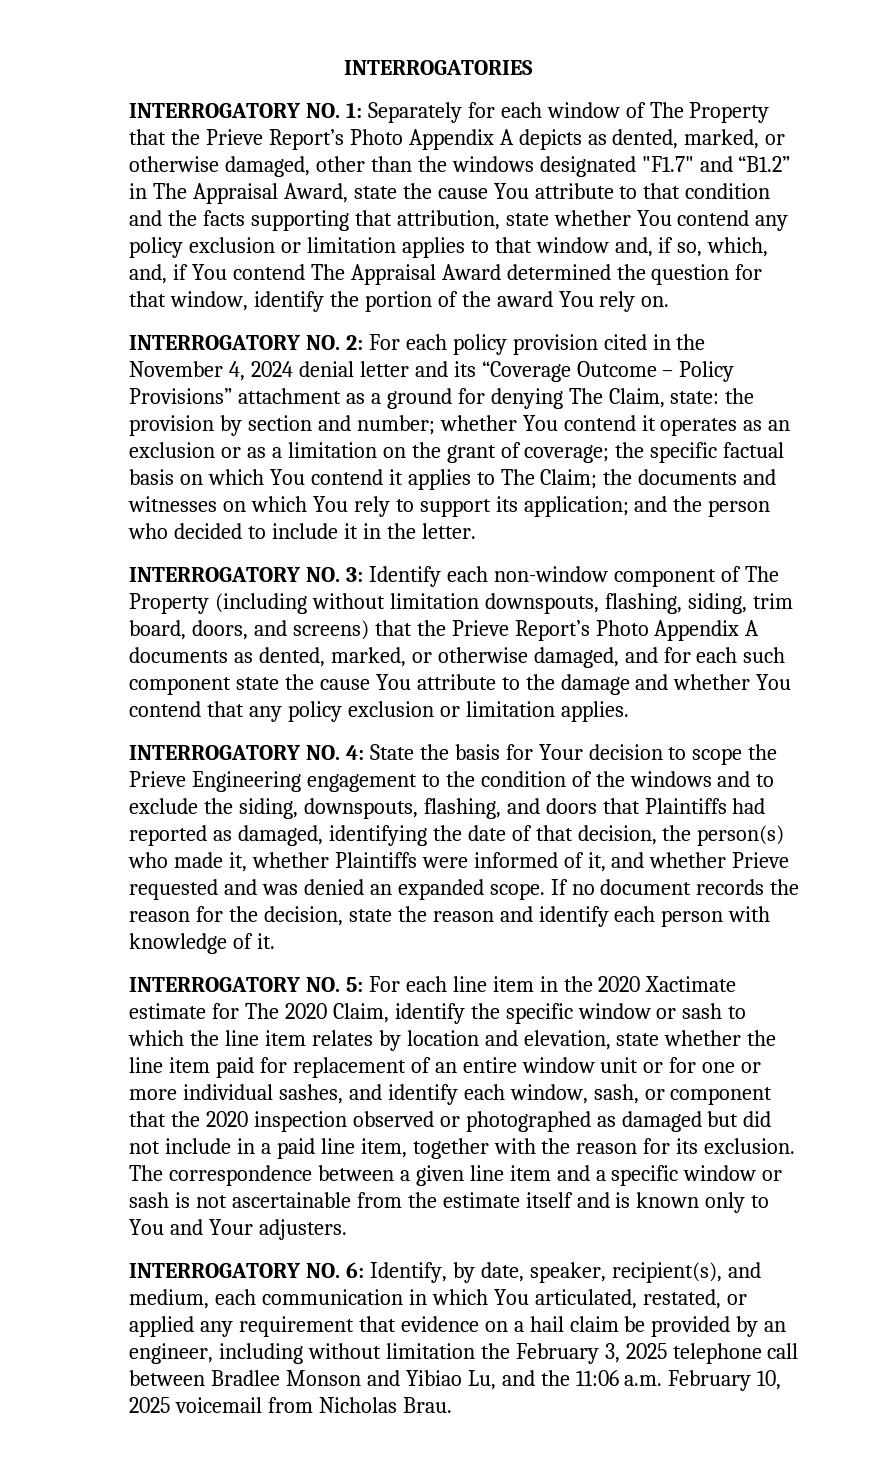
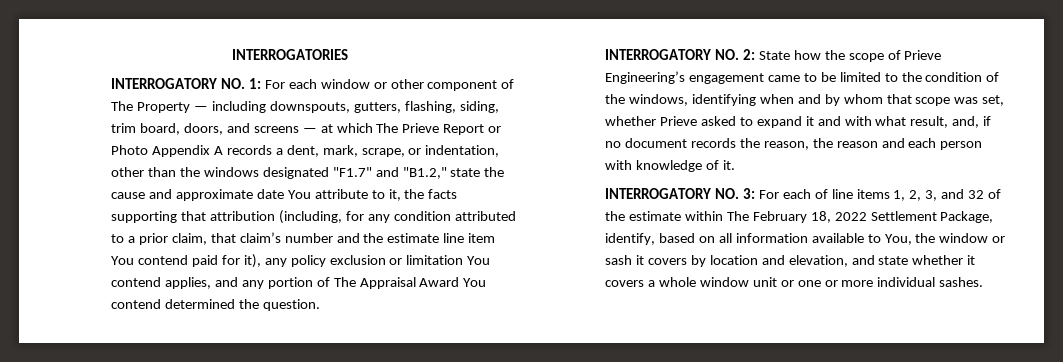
[367,102,770,123] [128,129,786,150] [128,156,310,177] Separately for each window of The Property that the Prieve Report’s Photo Appendix A depicts as dented, marked, or otherwise damaged, -> [264,79,515,91] [111,101,499,113] [111,123,502,135] [111,145,500,157] For each window or other component of The Property — including downspouts, gutters, flashing, siding, trim board, doors, and screens — at which The Prieve Report or Photo Appendix A records a dent, mark, scrape, or indentation,
[738,156,791,172] [128,183,771,204] [128,210,789,231] [128,237,769,258] [128,264,763,285] [128,291,670,312] [128,334,706,355] [128,361,735,382] [128,388,755,409] [128,415,791,436] [128,442,785,463] [128,469,777,490] [127,496,771,517] [127,523,476,539] [128,566,779,587] [128,593,793,614] [128,620,760,641] [128,647,786,668] [128,674,792,695] [128,701,629,722] [128,744,778,765] [128,771,417,792] “B1.2” in The Appraisal Award, state the cause You attribute to that condition and the facts supporting that attribution, state whether You contend any policy exclusion or limitation applies to that window and, if so, which, and, if You contend The Appraisal Award determined the question for that window, identify the portion of the award You rely on. // INTERROGATORY NO. 2: For each policy provision cited in the November 4, 2024 denial letter and its “Coverage Outcome – Policy Provisions” attachment as a ground for denying The Claim, state: the provision by section and number; whether You contend it operates as an exclusion or as a limitation on the grant of coverage; the specific factual basis on which You contend it applies to The Claim; the documents and witnesses on which You rely to support its application; and the person who decided to include it in the letter. // INTERROGATORY NO. 3: Identify each non-window component of The Property (including without limitation downspouts, flashing, siding, trim board, doors, and screens) that the Prieve Report’s Photo Appendix A documents as dented, marked, or otherwise damaged, and for each such component state the cause You attribute to the damage and whether You contend that any policy exclusion or limitation applies. // INTERROGATORY NO. 4: State the basis for Your decision to scope the Prieve Engineering engagement -> [402,167,505,179] [111,189,458,201] [111,210,516,224] [111,232,496,245] [111,254,491,268] [111,277,487,289] [111,299,320,311] [605,49,942,62] [605,71,881,84] "B1.2," state the cause and approximate date You attribute to it, the facts supporting that attribution (including, for any condition attributed to a prior claim, that claim’s number and the estimate line item You contend paid for it), any policy exclusion or limitation You contend applies, and any portion of The Appraisal Award You contend determined the question. // INTERROGATORY NO. 2: State how the scope of Prieve Engineering’s engagement came to be limited
[629,771,775,787] [128,798,766,819] [128,825,785,846] [127,852,790,872] [128,879,800,900] [128,906,392,926] windows and to exclude the siding, downspouts, flashing, and doors that Plaintiffs had reported as damaged, identifying the date of that decision, the person(s) who made it, whether Plaintiffs were informed of it, and whether Prieve requested and was denied an expanded scope. If no document records the reason for the decision, state -> [629,94,1005,106] [605,116,992,128] [605,138,809,150] windows, identifying when and by whom that scope was set, whether Prieve asked to expand it and with what result, and, if no document records the reason,
[538,906,609,927] identify -> (905, 143) none
[345,976,737,992] [128,1003,747,1024] [127,1030,373,1046] 5: For each line item in the 2020 Xactimate estimate for The 2020 Claim, identify the specific window or sash to which the line item relates -> [742,188,1001,201] [605,211,994,223] [605,233,1006,245] [605,255,687,265] 3: For each of line items 1, 2, 3, and 32 of the estimate within The February 18, 2022 Settlement Package, identify, based on all information available to You, the window or sash it covers
[616,1030,777,1046] [128,1057,517,1078] state whether the line item paid for replacement of an entire -> [851,255,976,265] [605,277,696,287] and state whether it covers a whole
[669,1057,697,1073] for -> (794, 283) none
[278,1084,773,1105] [128,1111,772,1132] [128,1138,796,1159] [128,1165,783,1186] [128,1192,770,1213] [128,1219,347,1240] [128,1262,761,1283] [128,1289,747,1309] [128,1316,787,1337] [128,1343,799,1364] [128,1370,782,1391] [128,1397,452,1413] sashes, and identify each window, sash, or component that the 2020 inspection observed or photographed as damaged but did not include in a paid line item, together with the reason for its exclusion. The correspondence between a given line item and a specific window or sash is not ascertainable from the estimate itself and is known only to You and Your adjusters. // INTERROGATORY NO. 6: Identify, by date, speaker, recipient(s), and medium, each communication in which You articulated, restated, or applied any requirement that evidence on a hail claim be provided by an engineer, including without limitation the February 3, 2025 telephone call between Bradlee Monson and Yibiao Lu, and the 11:06 a.m. February 10, 2025 voicemail from Nicholas Brau. -> [939,277,984,287] sashes.

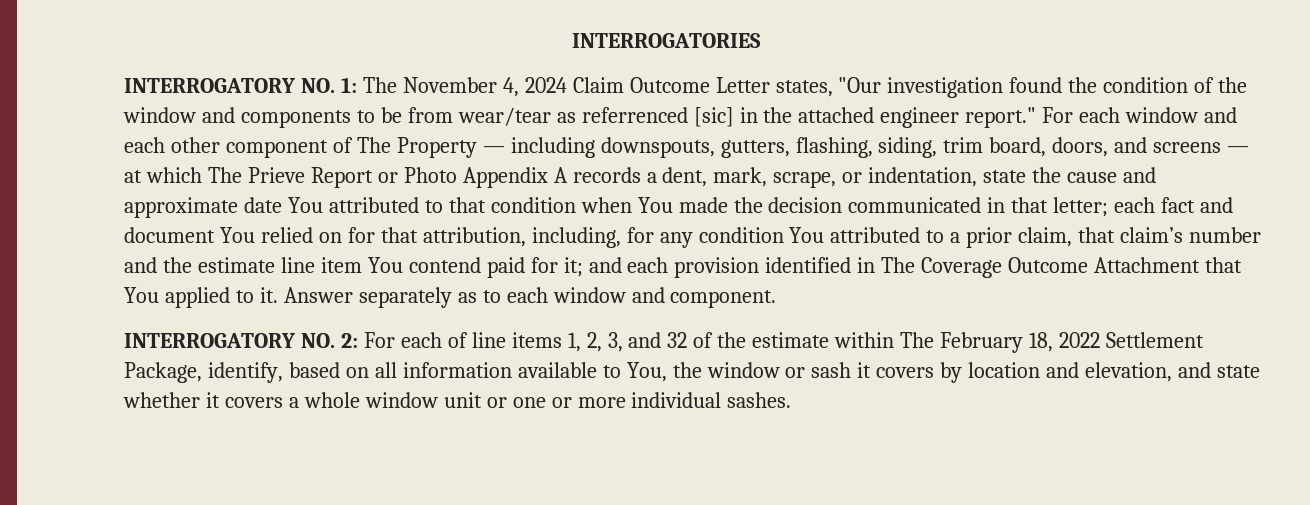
(261, 83) none -> [362,77,1248,98] [123,107,1037,128] The November 4, 2024 Claim Outcome Letter states, "Our investigation found the condition of the window and components to be from wear/tear as referrenced [sic] in the attached engineer report."
[373,82,387,89] or -> [1204,107,1238,123] [124,137,166,153] and each
[111,167,447,179] other than the windows designated "F1.7" and "B1.2," -> (978, 177) none
[314,189,458,201] [111,210,342,224] attribute to it, the facts supporting that attribution (including, -> [328,197,1234,217] [124,227,621,248] attributed to that condition when You made the decision communicated in that letter; each fact and document You relied on for that attribution, including,
(451, 216) none -> [789,227,825,243] You
[243,254,491,268] [111,277,487,289] [111,299,320,311] [605,49,942,62] [605,71,1000,84] [605,94,1005,106] [605,116,992,128] [605,138,983,150] [605,160,735,172] [605,188,755,199] it), any policy exclusion or limitation You contend applies, and any portion of The Appraisal Award You contend determined the question. // INTERROGATORY NO. 2: State how the scope of Prieve Engineering’s engagement came to be limited to the condition of the windows, identifying when and by whom that scope was set, whether Prieve asked to expand it and with what result, and, if no document records the reason, the reason and each person with knowledge of it. // INTERROGATORY NO. 3: -> [563,257,1242,278] [124,287,777,308] [124,333,358,348] it; and each provision identified in The Coverage Outcome Attachment that You applied to it. Answer separately as to each window and component. // INTERROGATORY NO. 2:

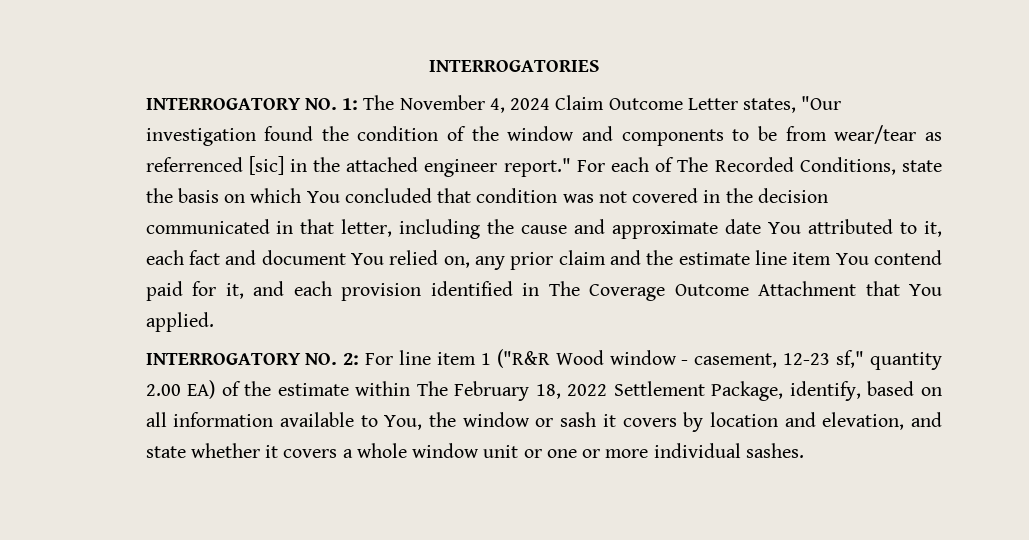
[1125,107,1238,123] [124,137,1250,158] [124,167,1027,188] window and each other component of The Property — including downspouts, gutters, flashing, siding, trim board, doors, and screens — at which The Prieve Report or Photo Appendix A records a dent, mark, scrape, or indentation, state -> [655,157,943,175] [145,188,828,203] [145,219,481,239] of The Recorded Conditions, state the basis on which You concluded that condition was not covered in the decision communicated in that letter, including
[448,197,1109,217] that condition when You made the decision communicated in that letter; -> [923,221,942,237] it,
[318,227,1261,248] on for that attribution, including, for any condition You attributed to a prior claim, that claim’s number -> [443,250,606,270] on, any prior claim
[563,257,583,277] it; -> [225,283,244,299] it,
[165,287,777,308] [124,332,688,352] applied to it. Answer separately as to each window and component. // INTERROGATORY NO. 2: For each of line items 1, 2, 3, and 32 -> [145,312,214,332] [145,349,942,370] [145,380,216,399] applied. // INTERROGATORY NO. 2: For line item 1 ("R&R Wood window - casement, 12-23 sf," quantity 2.00 EA)

